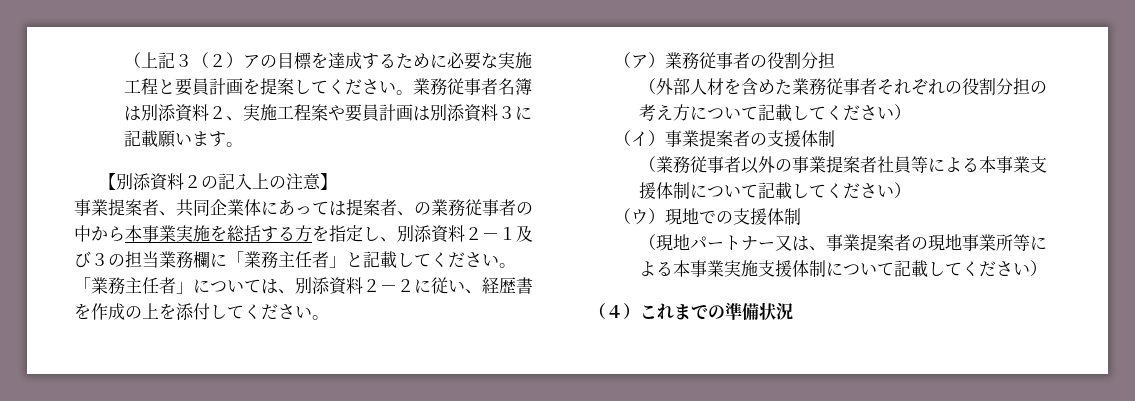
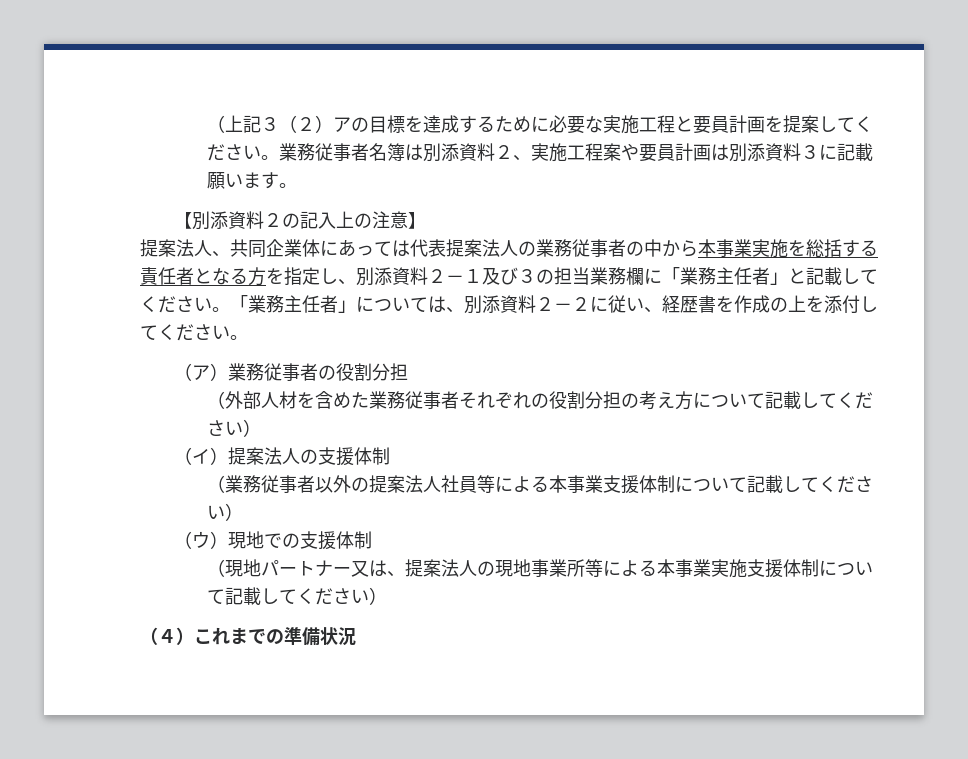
[74,199,159,216] 事業提案者 -> [140,239,212,257] 提案法人
[346,199,414,216] 提案者、 -> [410,239,518,257] 代表提案法人
(295, 233) none -> [140,267,248,285] 責任者となる
[665,130,751,147] 事業提案者 -> [227,447,300,465] 提案法人
[792,156,878,173] 事業提案者 -> [369,475,442,493] 提案法人
[826,234,912,251] 事業提案者 -> [405,559,478,577] 提案法人

